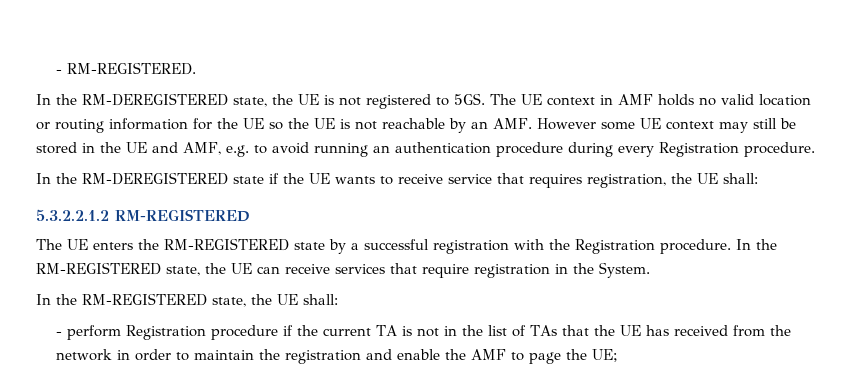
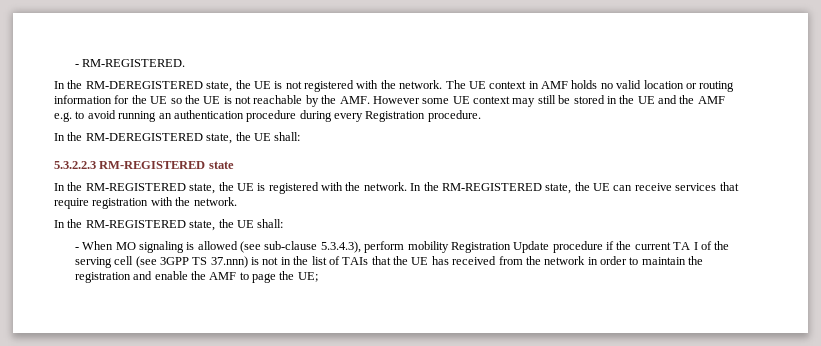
[436,93,485,106] to 5GS. -> [356,80,443,89] with the network.
[471,121,488,129] an -> [321,95,337,104] the
[183,142,221,155] AMF, -> [679,95,725,104] the AMF
[233,173,758,188] [36,209,250,222] [36,238,731,254] state if the UE wants to receive service that requires registration, the UE shall: // 5.3.2.2.1.2 RM-REGISTERED // The UE enters the RM-REGISTERED state by a successful registration with the Registration procedure. -> [206,132,301,144] [54,161,234,169] [54,182,407,194] state, the UE shall: // 5.3.2.2.3 RM-REGISTERED state // In the RM-REGISTERED state, the UE is registered with the network.
[555,262,650,278] in the System. -> [150,197,237,206] with the network.
[67,325,207,340] perform Registration -> [82,241,550,253] When MO signaling is allowed (see sub-clause 5.3.4.3), perform mobility Registration Update
(398, 330) none -> [693,241,730,250] [74,256,248,268] I of the serving cell (see 3GPP TS 37.nnn)
[530,325,558,336] TAs -> [342,257,369,265] TAIs

